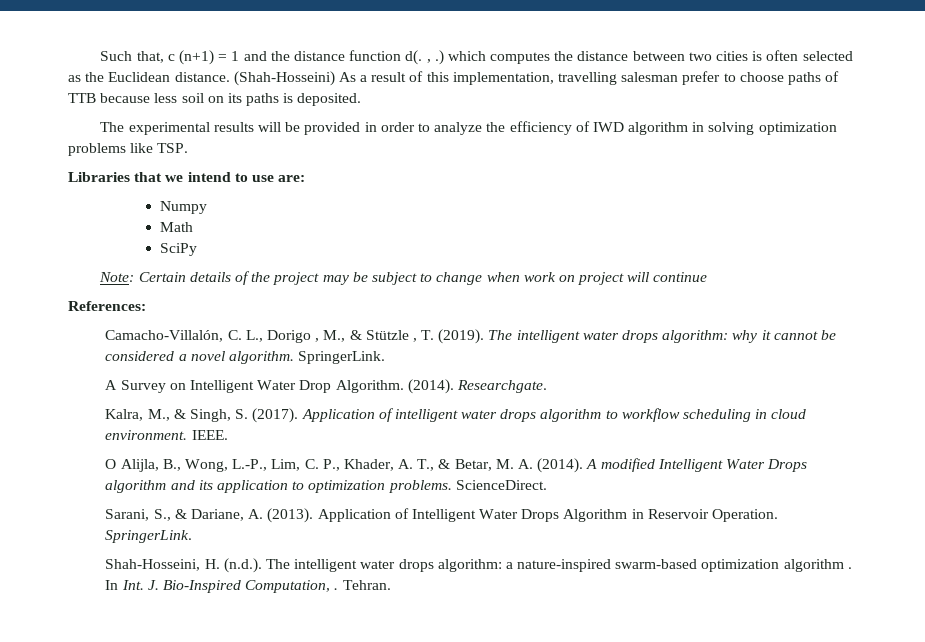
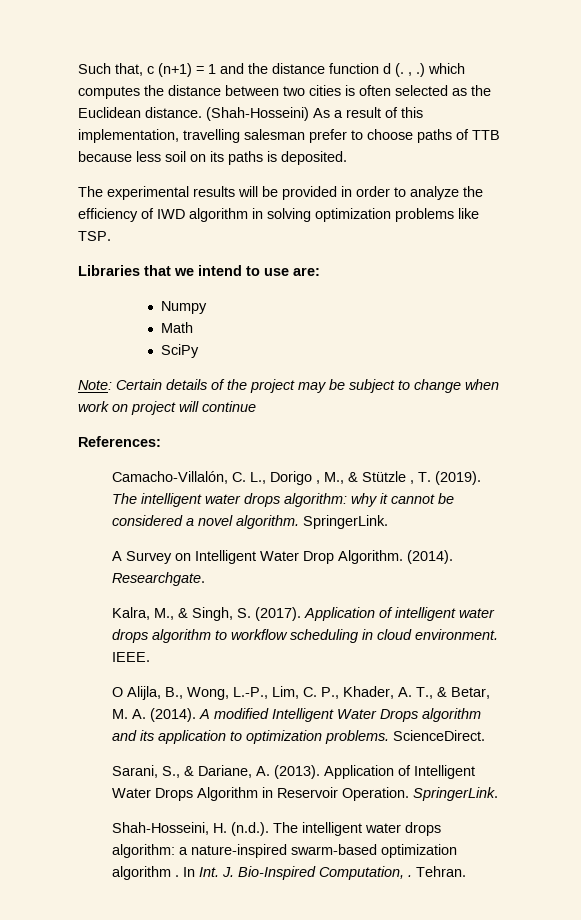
[405,50,423,65] d(. -> [383,63,404,77] d (.

